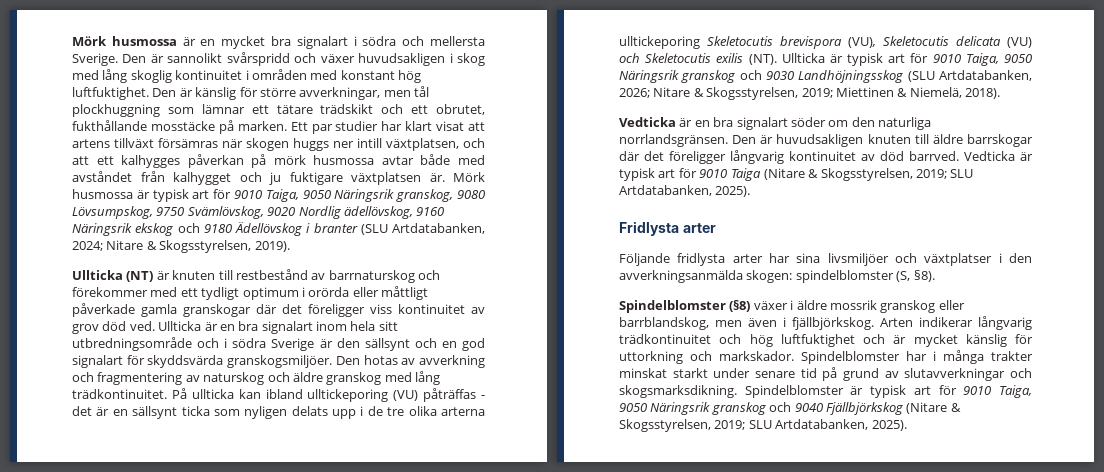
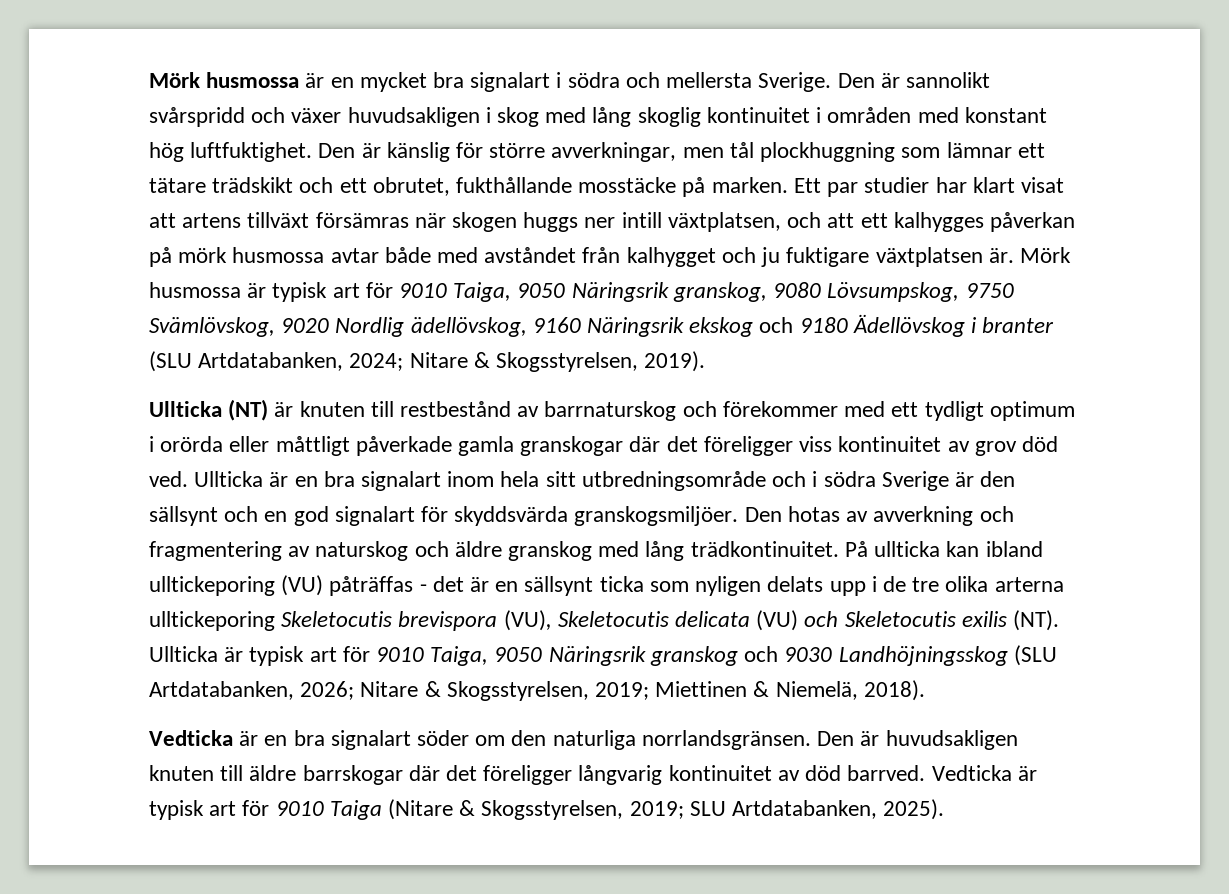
[619,221,716,236] [619,253,1032,266] [619,270,935,283] [619,300,965,313] [619,316,1032,330] [619,334,1033,347] [619,350,1033,364] [619,367,1032,381] [619,385,1033,398] [619,402,961,415] [619,419,907,432] // Fridlysta arter // Följande fridlysta arter har sina livsmiljöer och växtplatser i den avverkningsanmälda skogen: spindelblomster (S, §8). // Spindelblomster (§8) växer i äldre mossrik granskog eller barrblandskog, men även i fjällbjörkskog. Arten indikerar långvarig trädkontinuitet och hög luftfuktighet och är mycket känslig för uttorkning och markskador. Spindelblomster har i många trakter minskat starkt under senare tid på grund av slutavverkningar och skogsmarksdikning. Spindelblomster är typisk art för 9010 Taiga, 9050 Näringsrik granskog och 9040 Fjällbjörkskog (Nitare & Skogsstyrelsen, 2019; SLU Artdatabanken, 2025). -> (945, 809) none

